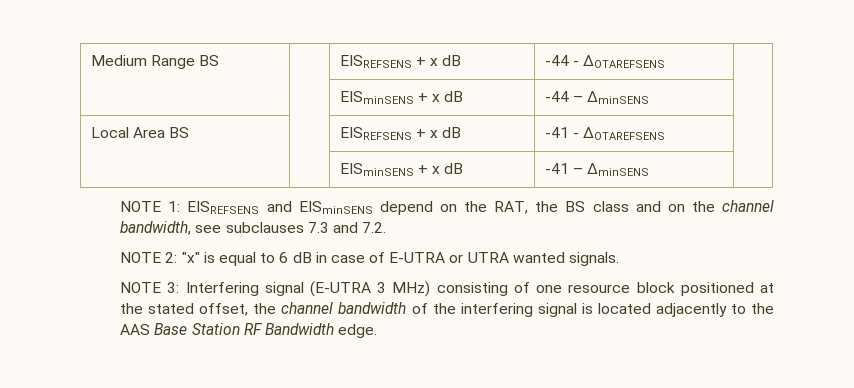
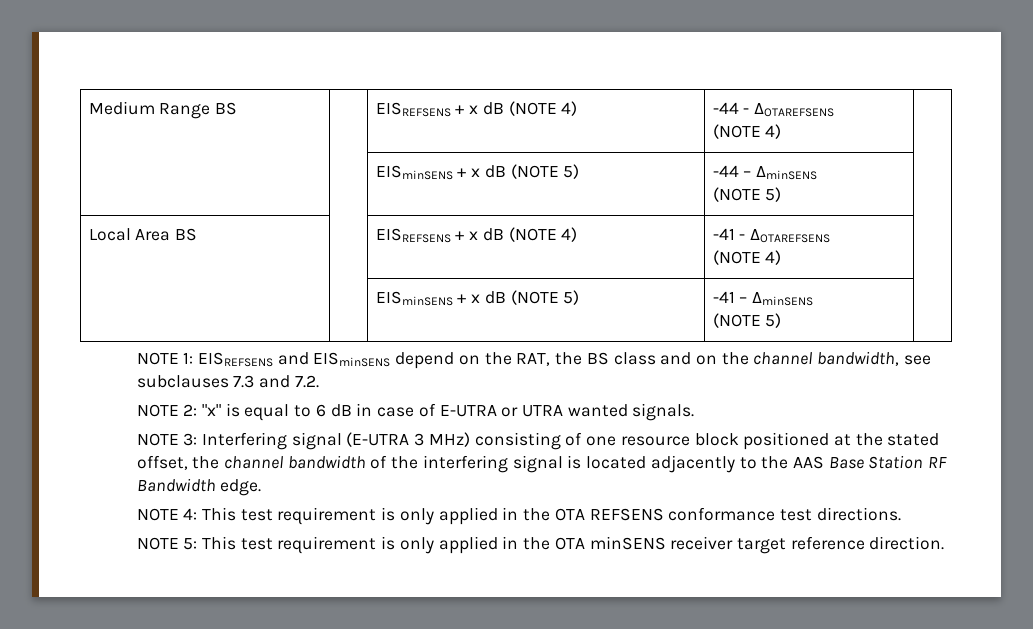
(462, 60) none -> [508,101,578,116] (NOTE 4)
[339,91,464,104] | // | | EISminSENS + x dB -> [712,124,782,139] [375,164,580,180] // (NOTE 4) | // | | EISminSENS + x dB (NOTE 5)
(650, 97) none -> [712,187,782,202] // (NOTE 5)
(462, 132) none -> [508,227,578,242] (NOTE 4)
[339,163,464,176] | // | | EISminSENS + x dB -> [712,250,782,265] [375,290,580,306] // (NOTE 4) | // | | EISminSENS + x dB (NOTE 5)
(650, 169) none -> [712,313,782,328] // (NOTE 5)
(378, 331) none -> [136,507,901,525] [136,536,945,554] // NOTE 4: This test requirement is only applied in the OTA REFSENS conformance test directions. // NOTE 5: This test requirement is only applied in the OTA minSENS receiver target reference direction.

